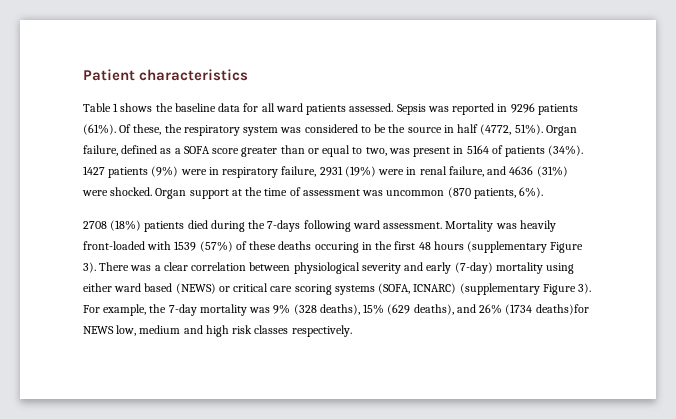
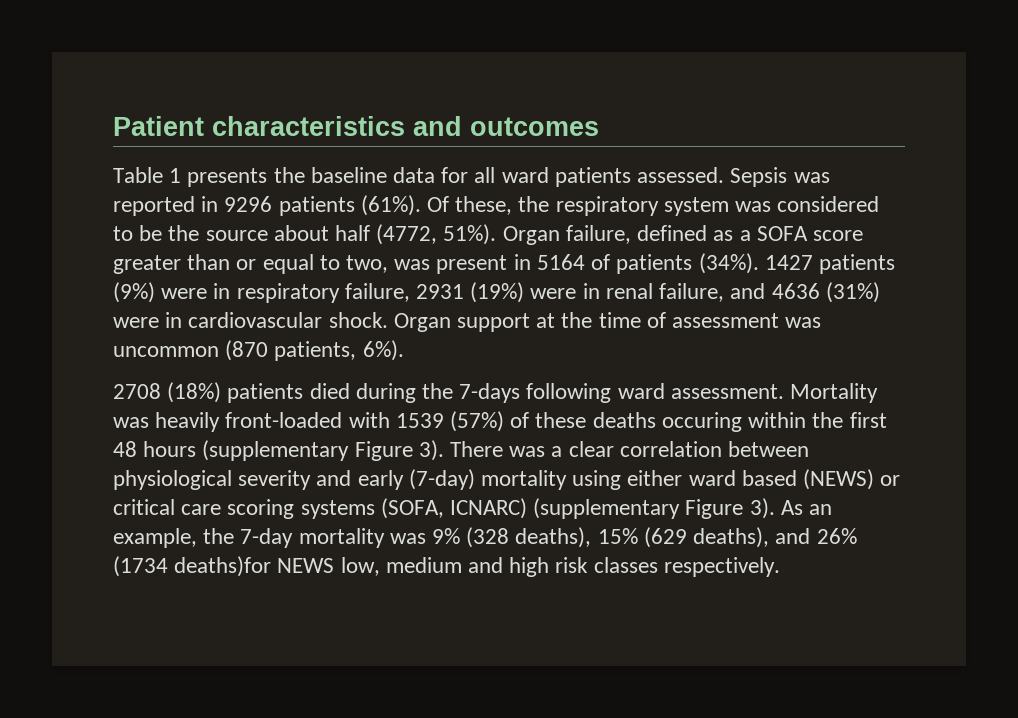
(249, 75) none -> [413,116,599,136] and outcomes
[120,103,153,112] shows -> [187,168,268,187] presents
[443,125,454,133] in -> [273,225,329,241] about
[110,187,153,196] shocked. -> [165,312,388,328] in cardiovascular shock.
[361,242,372,250] in -> [748,412,807,428] within
[83,305,100,313] For -> [780,500,833,515] As an

